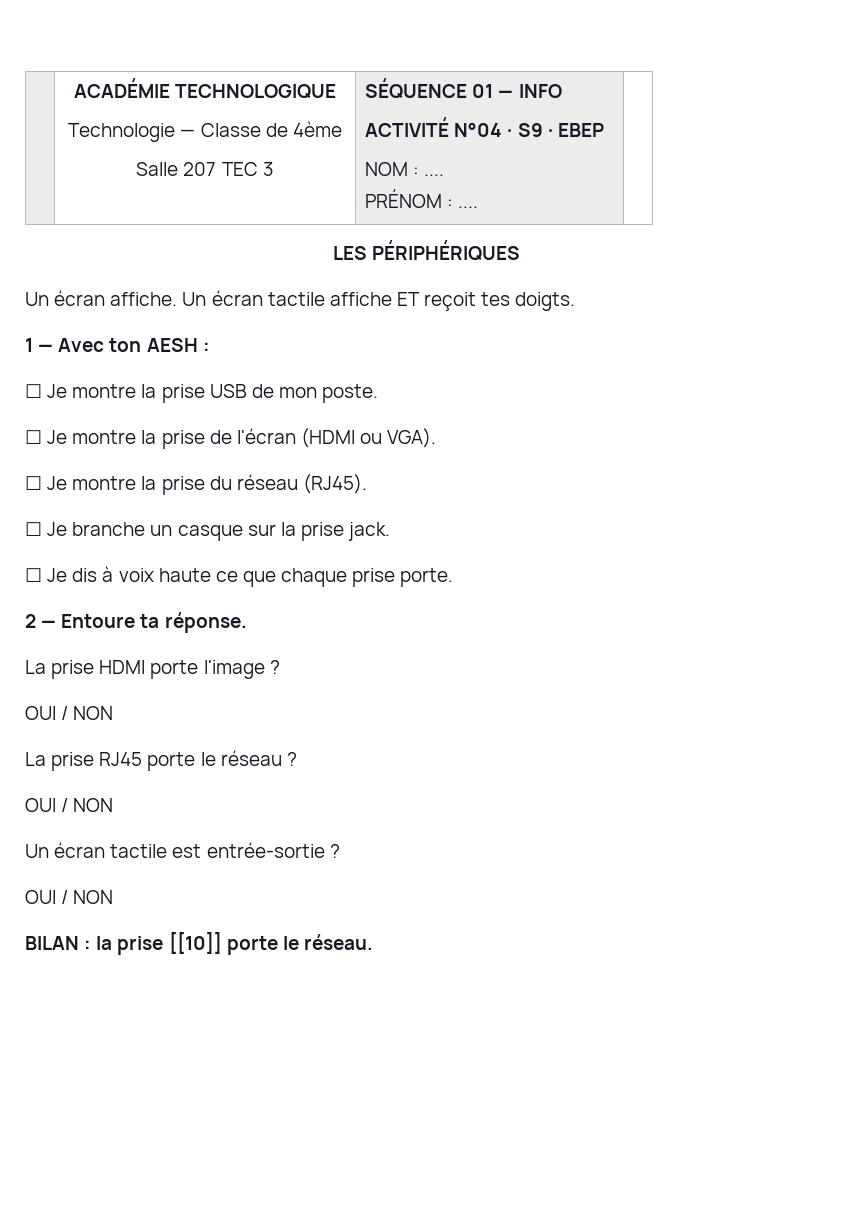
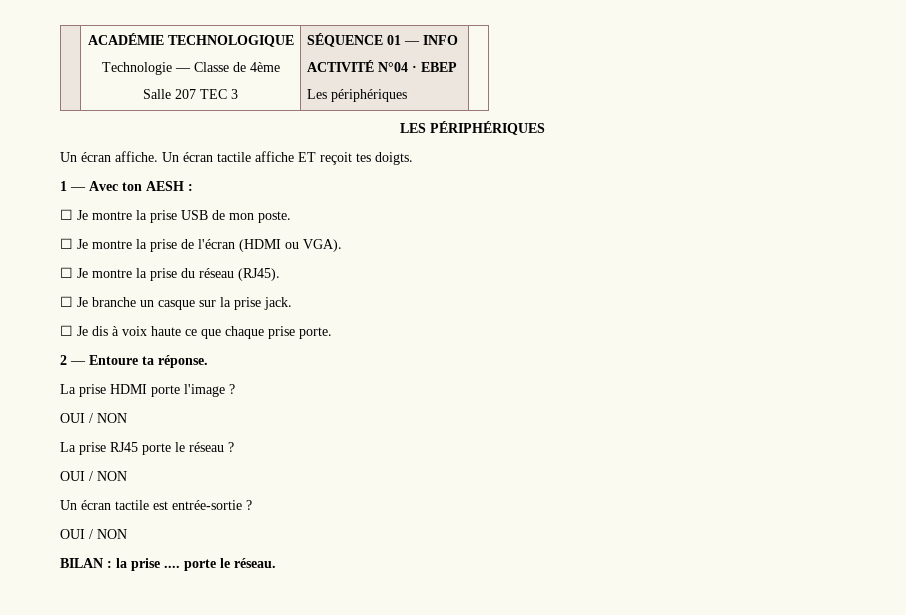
[517,123,553,137] S9 · -> (417, 68) none
[365,162,445,176] [365,189,479,208] NOM : .... // PRÉNOM : .... -> [306,89,407,102] Les périphériques
[168,932,222,954] [[10]] -> [164,565,180,568] ....

